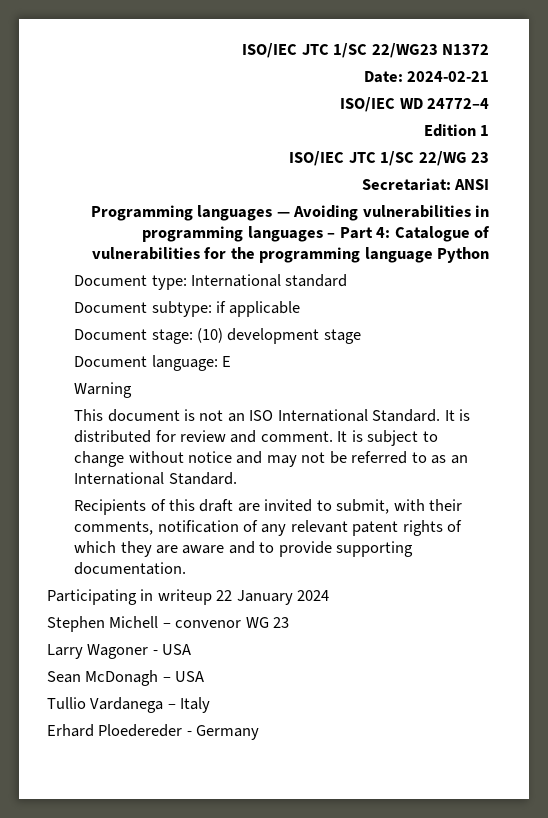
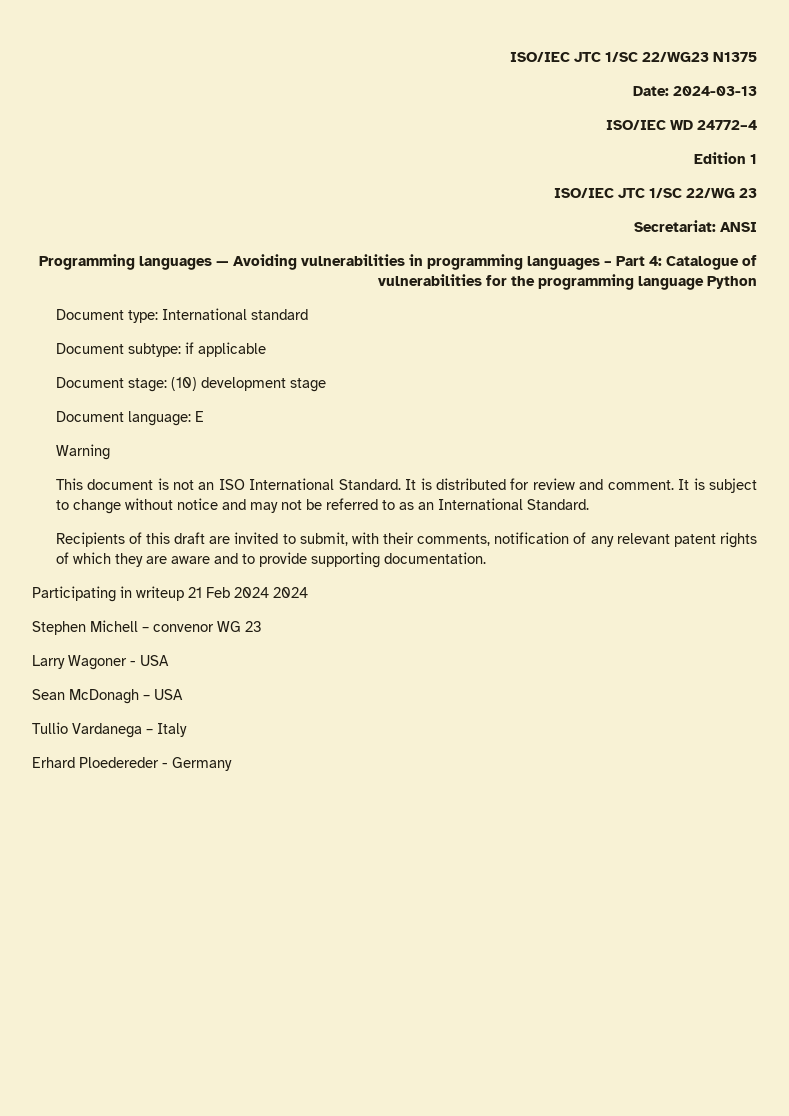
[441,44,489,55] N1372 -> [713,52,757,62] N1375
[407,71,489,82] 2024-02-21 -> [673,86,757,96] 2024-03-13
[216,590,293,605] 22 January -> [188,587,269,598] 21 Feb 2024

